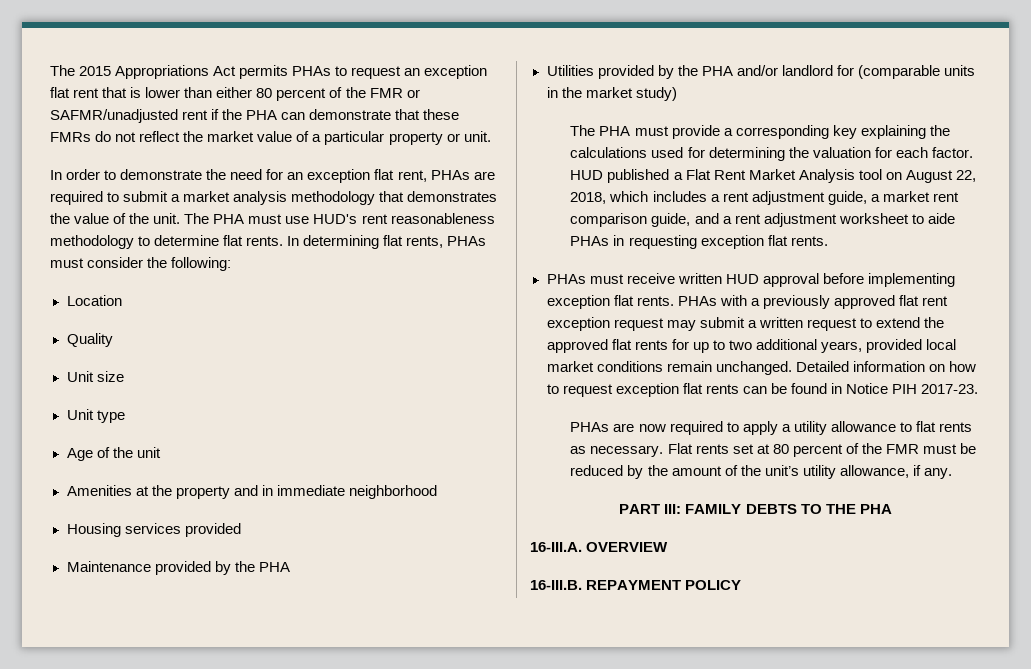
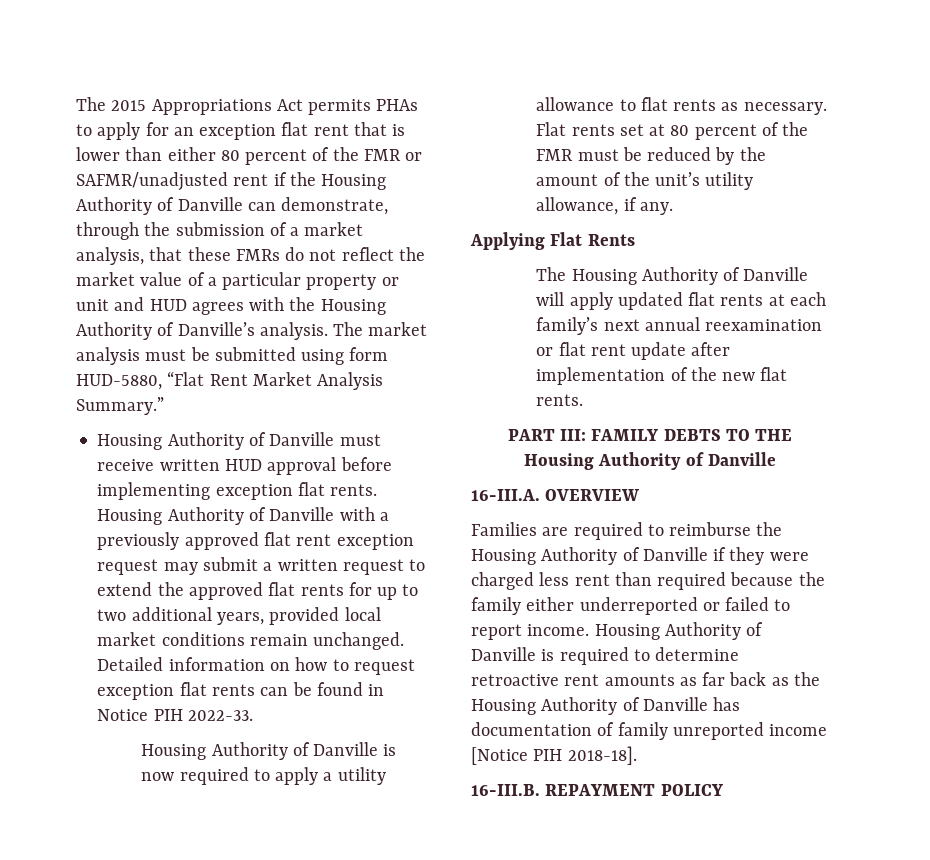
[351,66,402,79] request -> [97,122,169,140] apply for
[246,109,392,120] PHA can demonstrate -> [321,174,387,190] [76,197,389,215] [76,222,364,240] [76,247,144,265] Housing Authority of Danville can demonstrate, through the submission of a market analysis,
[463,131,491,142] [50,169,495,183] [50,191,498,205] [50,213,495,224] [50,235,487,249] [50,257,232,271] [66,295,122,306] [66,333,113,347] [66,371,124,382] [66,409,125,423] [66,447,161,461] [66,485,437,499] [66,523,241,537] [66,561,290,575] [546,65,975,79] [546,87,677,101] [570,125,950,139] [570,147,973,161] [570,169,976,183] [570,191,959,205] [570,213,955,227] [570,235,828,249] [546,274,586,284] unit. // In order to demonstrate the need for an exception flat rent, PHAs are required to submit a market analysis methodology that demonstrates the value of the unit. The PHA must use HUD's rent reasonableness methodology to determine flat rents. In determining flat rents, PHAs must consider the following: // Location // Quality // Unit size // Unit type // Age of the unit // Amenities at the property and in immediate neighborhood // Housing services provided // Maintenance provided by the PHA // Utilities provided by the PHA and/or landlord for (comparable units in the market study) // The PHA must provide a corresponding key explaining the calculations used for determining the valuation for each factor. HUD published a Flat Rent Market Analysis tool on August 22, 2018, which includes a rent adjustment guide, a market rent comparison guide, and a rent adjustment worksheet to aide PHAs in requesting exception flat rents. // PHAs -> [76,297,386,315] [76,322,428,340] [76,347,389,365] [76,371,384,390] [76,397,164,415] [97,432,335,450] unit and HUD agrees with the Housing Authority of Danville’s analysis. The market analysis must be submitted using form HUD-5880, “Flat Rent Market Analysis Summary.” // Housing Authority of Danville
[677,296,717,306] PHAs -> [97,507,335,525] Housing Authority of Danville
[921,384,979,394] [570,422,635,432] 2017-23. // PHAs are -> [187,710,253,721] [141,742,397,760] 2022-33. // Housing Authority of Danville is
(952, 473) none -> [470,232,635,250] [536,267,809,285] [536,292,826,310] [536,317,823,335] [536,342,731,360] [536,367,788,385] [536,394,584,406] // Applying Flat Rents // The Housing Authority of Danville will apply updated flat rents at each family’s next annual reexamination or flat rent update after implementation of the new flat rents.
[859,504,892,514] [530,542,669,552] PHA // 16-III.A. OVERVIEW -> [524,452,776,470] [471,489,640,501] [471,522,783,540] [471,547,809,565] [471,572,825,590] [471,597,791,615] [471,622,764,640] [471,647,740,665] [471,672,820,686] [471,697,741,715] [471,722,828,740] [471,746,637,765] Housing Authority of Danville // 16-III.A. OVERVIEW // Families are required to reimburse the Housing Authority of Danville if they were charged less rent than required because the family either underreported or failed to report income. Housing Authority of Danville is required to determine retroactive rent amounts as far back as the Housing Authority of Danville has documentation of family unreported income [Notice PIH 2018-18].

